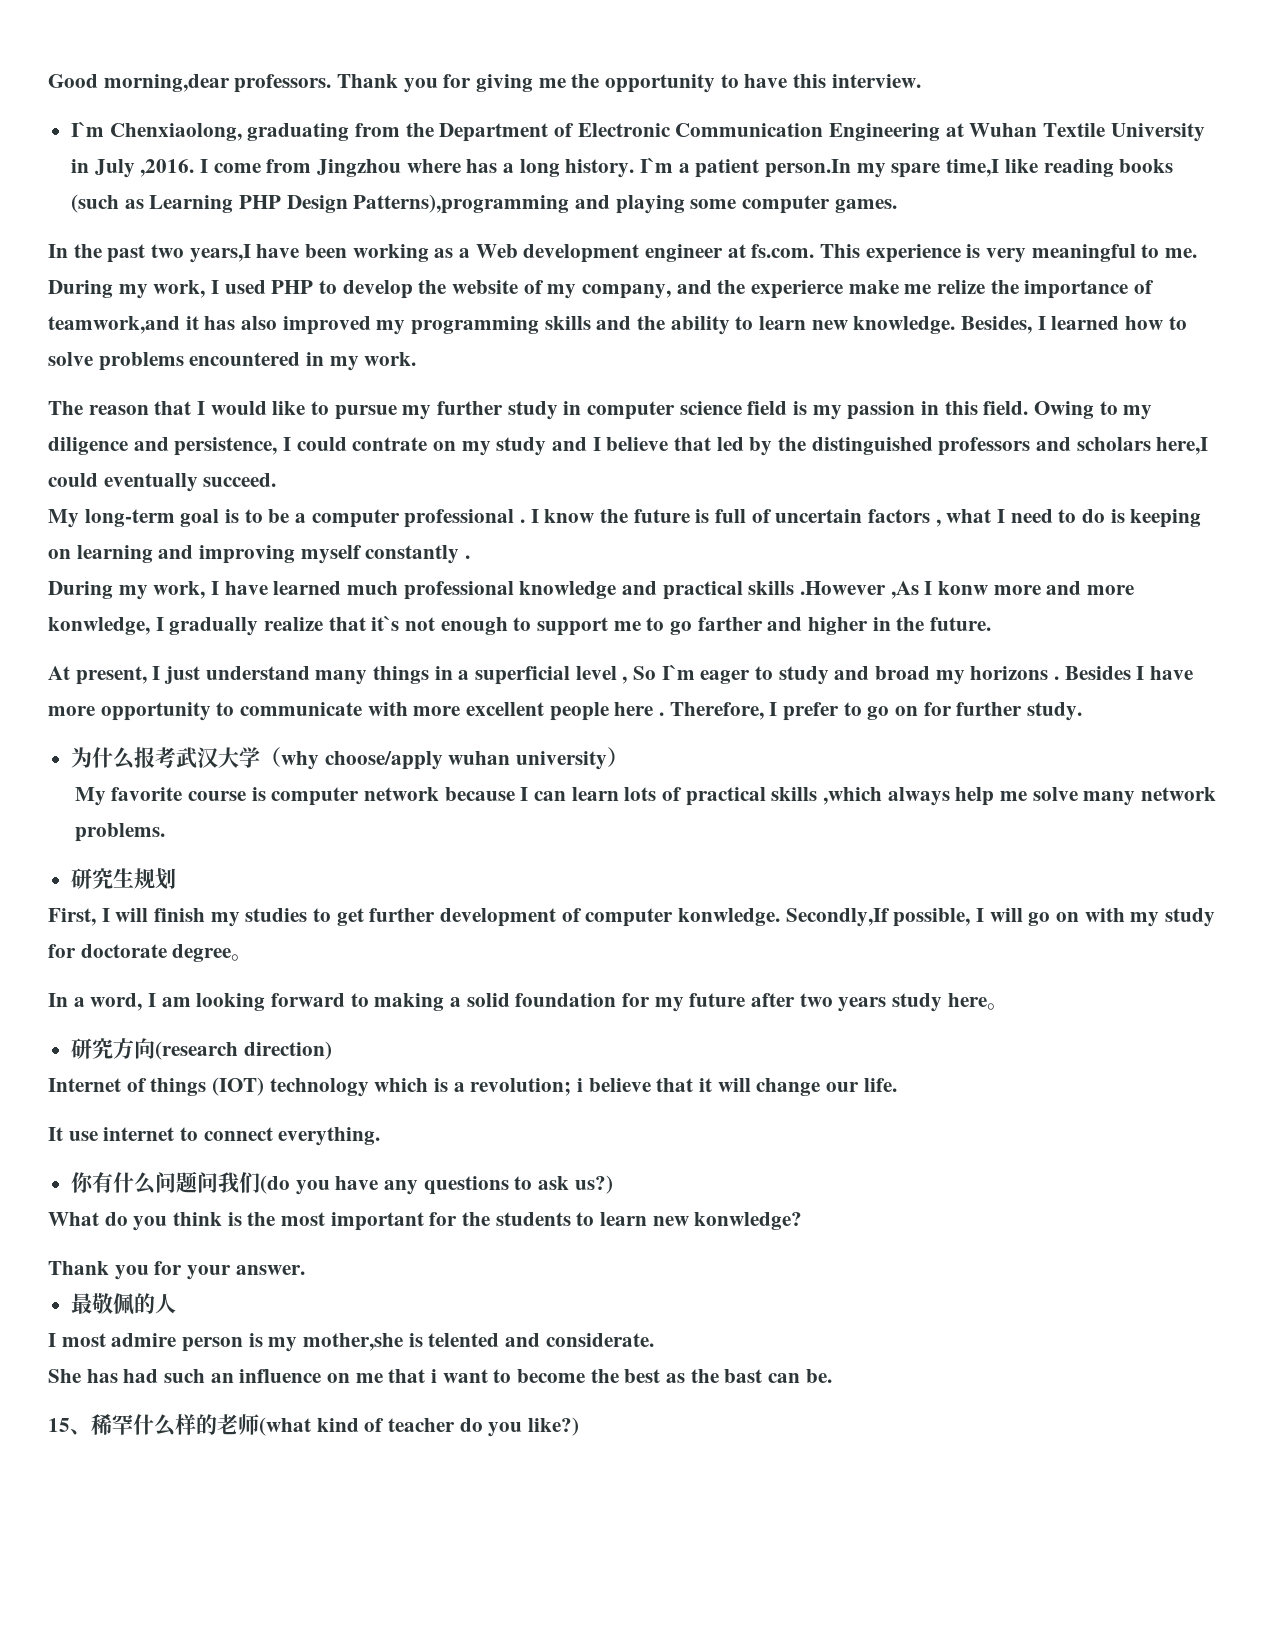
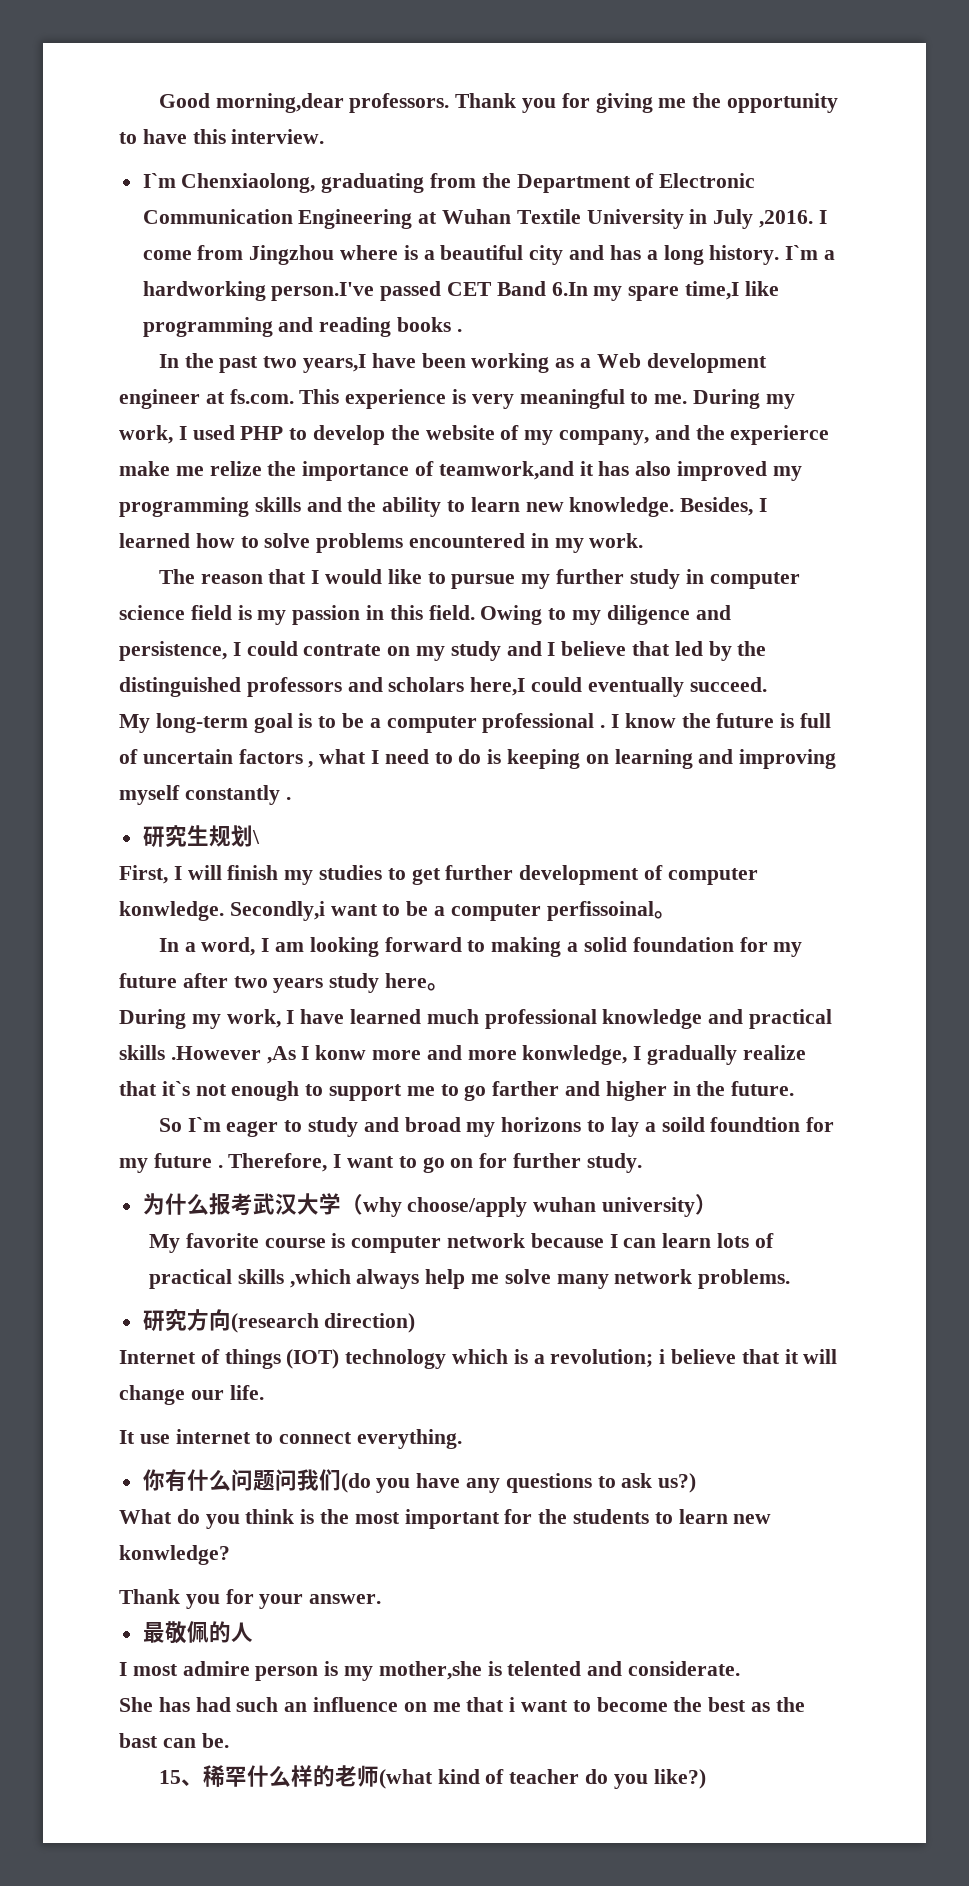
(461, 166) none -> [403,245,605,265] is a beautiful city and
[695,159,1174,178] [71,194,897,214] patient person.In my spare time,I like reading books (such as Learning PHP Design Patterns),programming and playing some computer games. -> [142,281,779,301] [142,317,462,337] hardworking person.I've passed CET Band 6.In my spare time,I like programming and reading books .
(471, 557) none -> [142,825,260,847] [119,865,758,885] [119,901,676,921] [158,937,803,957] [119,973,450,993] // 研究生规划\ // First, I will finish my studies to get further development of computer konwledge. Secondly,i want to be a computer perfissoinal。 // In a word, I am looking forward to making a solid foundation for my future after two years study here。
[48,666,628,685] At present, I just understand many things in a superficial level , -> (795, 1088) none
[1054,666,1194,680] [48,702,654,721] . Besides I have more opportunity to communicate with more excellent people here -> [587,1117,835,1137] [119,1153,212,1173] to lay a soild foundtion for my future
[783,702,840,721] prefer -> [347,1156,395,1168] want
[71,868,177,890] [48,908,1216,927] [48,944,253,962] [48,993,1008,1012] // 研究生规划 // First, I will finish my studies to get further development of computer konwledge. Secondly,If possible, I will go on with my study for doctorate degree。 // In a word, I am looking forward to making a solid foundation for my future after two years study here。 -> (791, 1279) none

